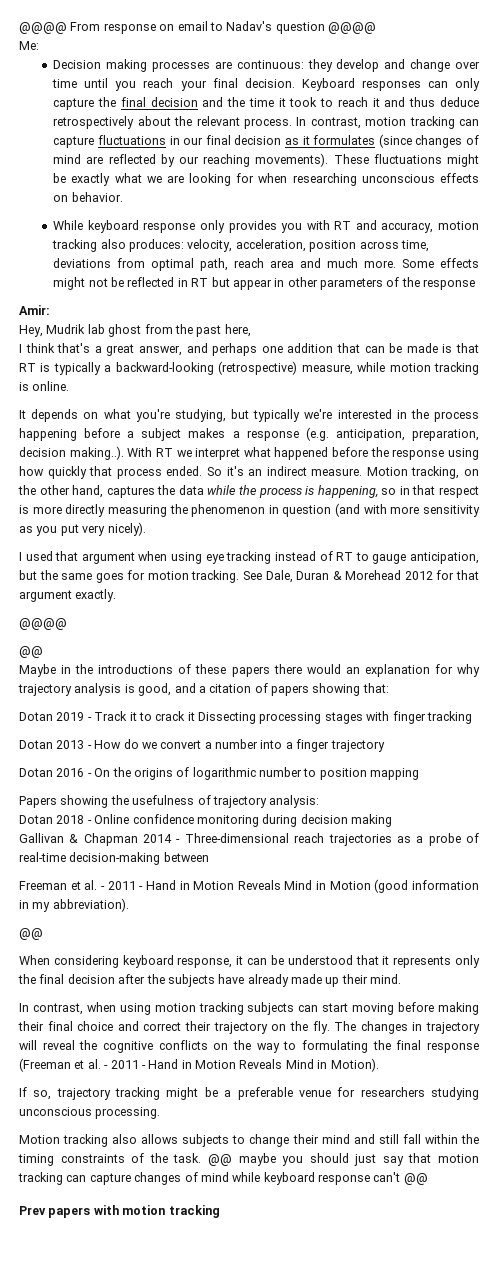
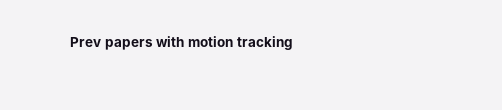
[19,21,376,34] [19,41,39,50] [53,59,481,72] [52,78,480,91] [53,97,480,110] [53,116,479,129] [53,134,480,148] [53,153,479,167] [53,173,479,186] [53,192,123,202] [53,220,480,233] [52,239,429,252] [53,258,479,271] [53,277,476,290] [19,305,50,315] [19,324,251,337] [19,343,480,356] [19,361,480,375] [19,381,70,391] [19,409,480,422] [19,427,479,441] [19,446,479,460] [19,466,479,479] [18,485,479,498] [19,503,480,517] [19,522,146,536] [19,551,480,564] [19,570,479,583] [19,589,117,602] [19,618,67,630] [19,646,43,658] [19,664,480,677] [18,683,389,696] [19,711,472,724] [19,739,385,752] [19,767,420,780] [19,795,320,808] [19,814,392,827] [19,833,480,846] [19,852,209,865] [19,879,480,893] [19,898,129,912] [19,928,43,940] [19,955,480,968] [18,974,402,987] [19,1002,480,1015] [18,1021,481,1034] [19,1040,480,1053] [19,1058,379,1072] [19,1087,480,1100] [19,1107,161,1119] [19,1134,480,1147] [18,1153,479,1166] [18,1172,428,1185] @@@@ From response on email to Nadav's question @@@@ // Me: // Decision making processes are continuous: they develop and change over time until you reach your final decision. Keyboard responses can only capture the final decision and the time it took to reach it and thus deduce retrospectively about the relevant process. In contrast, motion tracking can capture fluctuations in our final decision as it formulates (since changes of mind are reflected by our reaching movements). These fluctuations might be exactly what we are looking for when researching unconscious effects on behavior. // While keyboard response only provides you with RT and accuracy, motion tracking also produces: velocity, acceleration, position across time, deviations from optimal path, reach area and much more. Some effects might not be reflected in RT but appear in other parameters of the response // Amir: // Hey, Mudrik lab ghost from the past here, // I think that's a great answer, and perhaps one addition that can be made is that RT is typically a backward-looking (retrospective) measure, while motion tracking is online. // It depends on what you're studying, but typically we're interested in the process happening before a subject makes a response (e.g. anticipation, preparation, decision making..). With RT we interpret what happened before the response using how quickly that process ended. So it's an indirect measure. Motion tracking, on the other hand, captures the data while the process is happening, so in that respect is more directly measuring the phenomenon in question (and with more sensitivity as you put very nicely). // I used that argument when using eye tracking instead of RT to gauge anticipation, but the same goes for motion tracking. See Dale, Duran & Morehead 2012 for that argument exactly. // @@@@ // @@ // Maybe in the introductions of these papers there would an explanation for why trajectory analysis is good, and a citation of papers showing that: // Dotan 2019 - Track it to crack it Dissecting processing stages with finger tracking // Dotan 2013 - How do we convert a number into a finger trajectory // Dotan 2016 - On the origins of logarithmic number to position mapping // Papers showing the usefulness of trajectory analysis: // Dotan 2018 - Online confidence monitoring during decision making // Gallivan & Chapman 2014 - Three-dimensional reach trajectories as a probe of real-time decision-making between // Freeman et al. - 2011 - Hand in Motion Reveals Mind in Motion (good information in my abbreviation). // @@ // When considering keyboard response, it can be understood that it represents only the final decision after the subjects have already made up their mind. // In contrast, when using motion tracking subjects can start moving before making their final choice and correct their trajectory on the fly. The changes in trajectory will reveal the cognitive conflicts on the way to formulating the final response (Freeman et al. - 2011 - Hand in Motion Reveals Mind in Motion). // If so, trajectory tracking might be a preferable venue for researchers studying unconscious processing. // Motion tracking also allows subjects to change their mind and still fall within the timing constraints of the task. @@ maybe you should just say that motion tracking can capture changes of mind while keyboard response can't @@ // -> (70, 42) none

